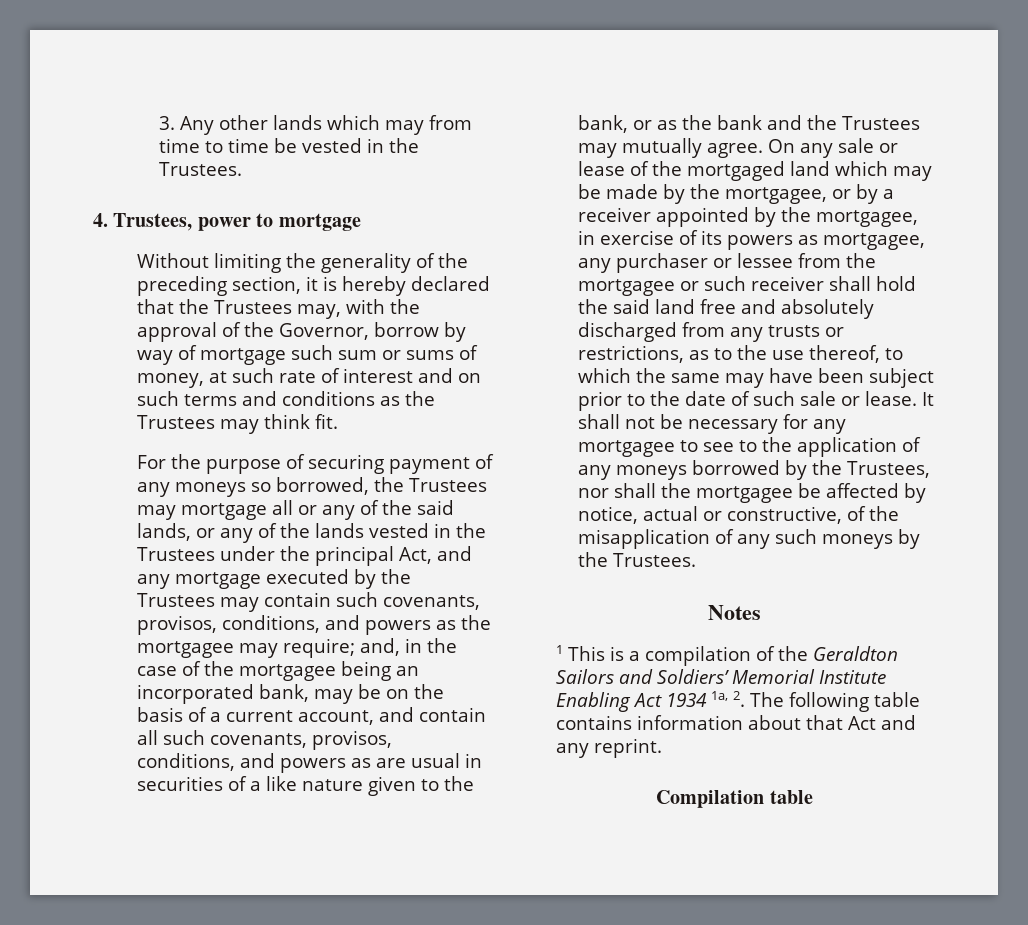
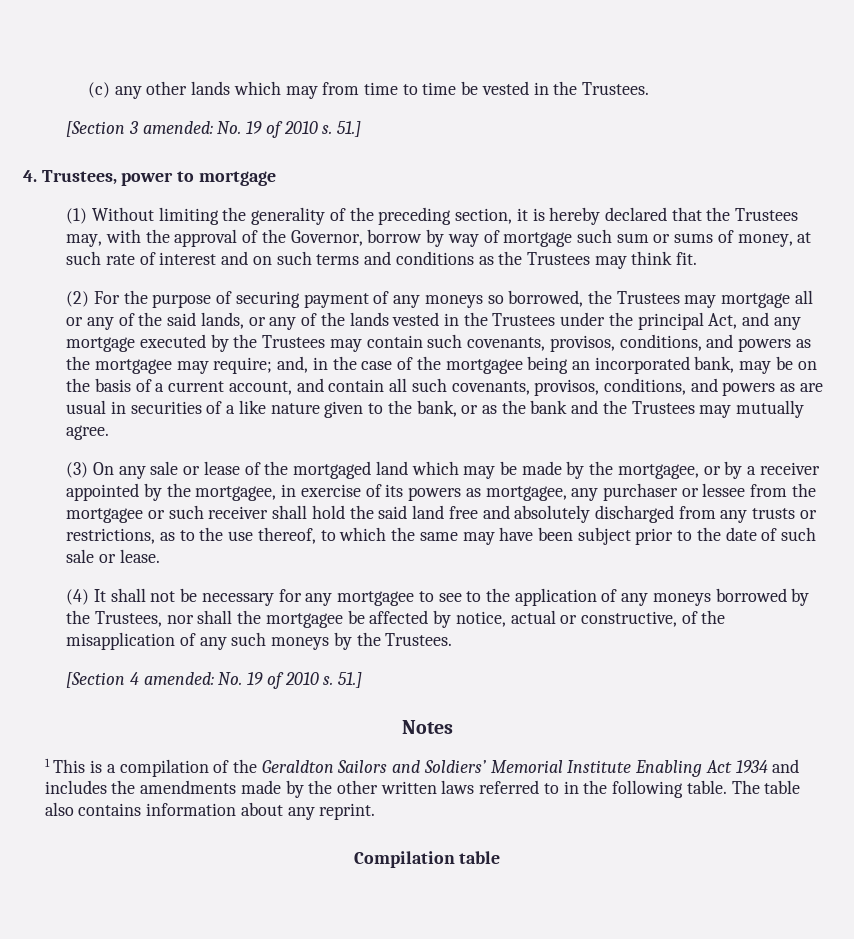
[159,116,215,135] 3. Any -> [87,82,142,99] (c) any
(243, 169) none -> [66,121,362,138] // [Section 3 amended: No. 19 of 2010 s. 51.]
(361, 222) none -> [66,208,88,224] (1)
(339, 421) none -> [66,291,90,307] (2)
(764, 150) none -> [66,462,89,478] // (3)
(918, 398) none -> [66,589,90,605] // (4)
(697, 560) none -> [66,672,363,689] // [Section 4 amended: No. 19 of 2010 s. 51.]
[711,691,921,712] [556,715,917,730] 1a, 2. The following table contains information about that Act and -> [772,759,800,773] [44,780,801,798] [44,802,283,816] and includes the amendments made by the other written laws referred to in the following table. The table also contains information about

